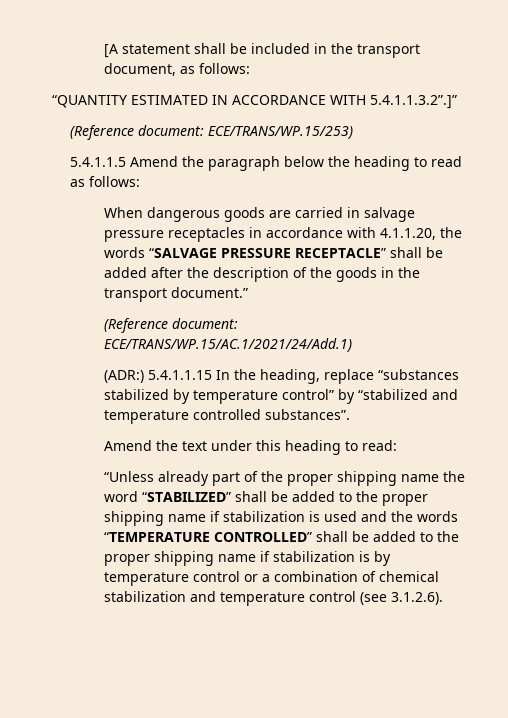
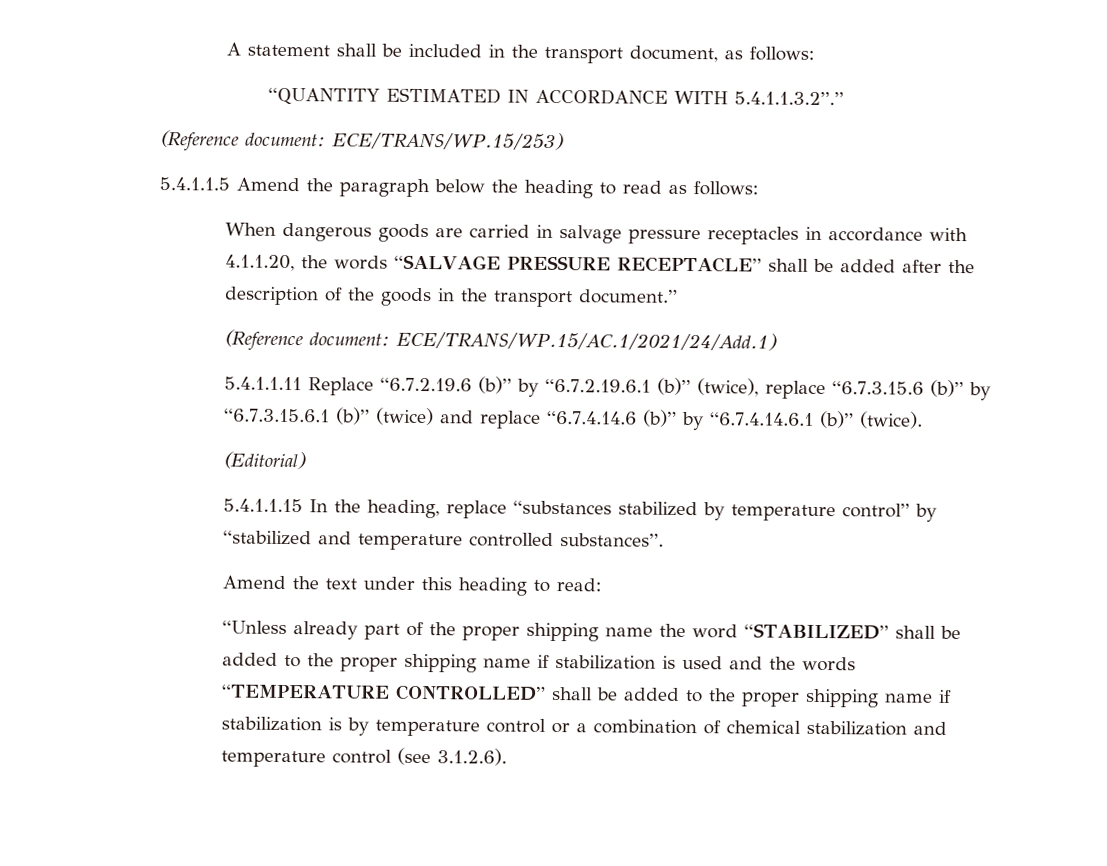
[103,44,118,58] [A -> [225,42,241,56] A
[369,95,457,109] 5.4.1.1.3.2”.]” -> [733,91,844,106] 5.4.1.1.3.2”.”
[103,370,144,383] (ADR:) -> [223,376,991,401] [223,407,923,431] [222,451,306,470] 5.4.1.1.11 Replace “6.7.2.19.6 (b)” by “6.7.2.19.6.1 (b)” (twice), replace “6.7.3.15.6 (b)” by “6.7.3.15.6.1 (b)” (twice) and replace “6.7.4.14.6 (b)” by “6.7.4.14.6.1 (b)” (twice). // (Editorial) //

